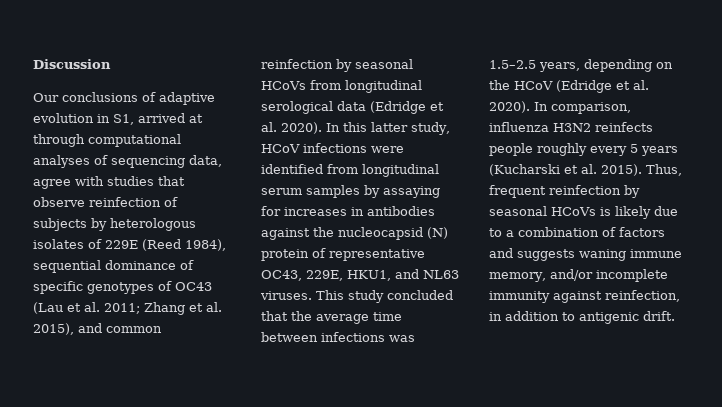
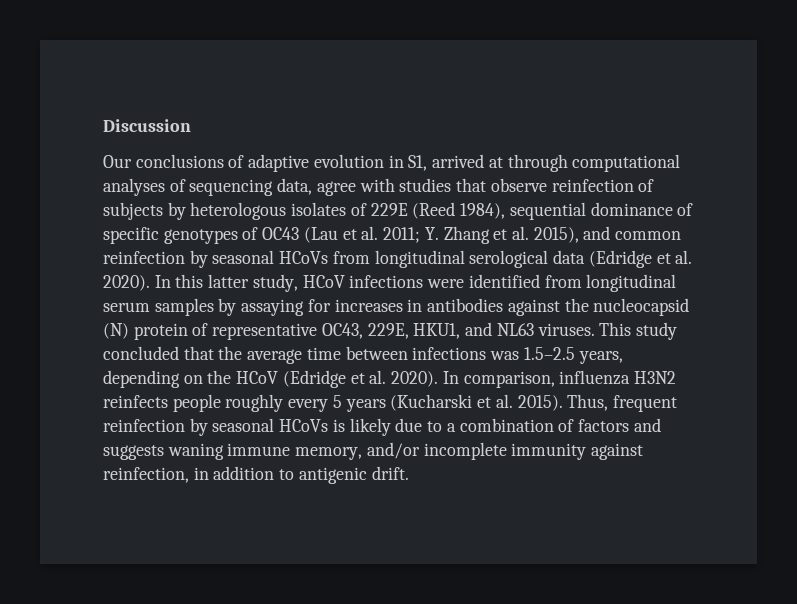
(140, 308) none -> [424,227,439,240] Y.

